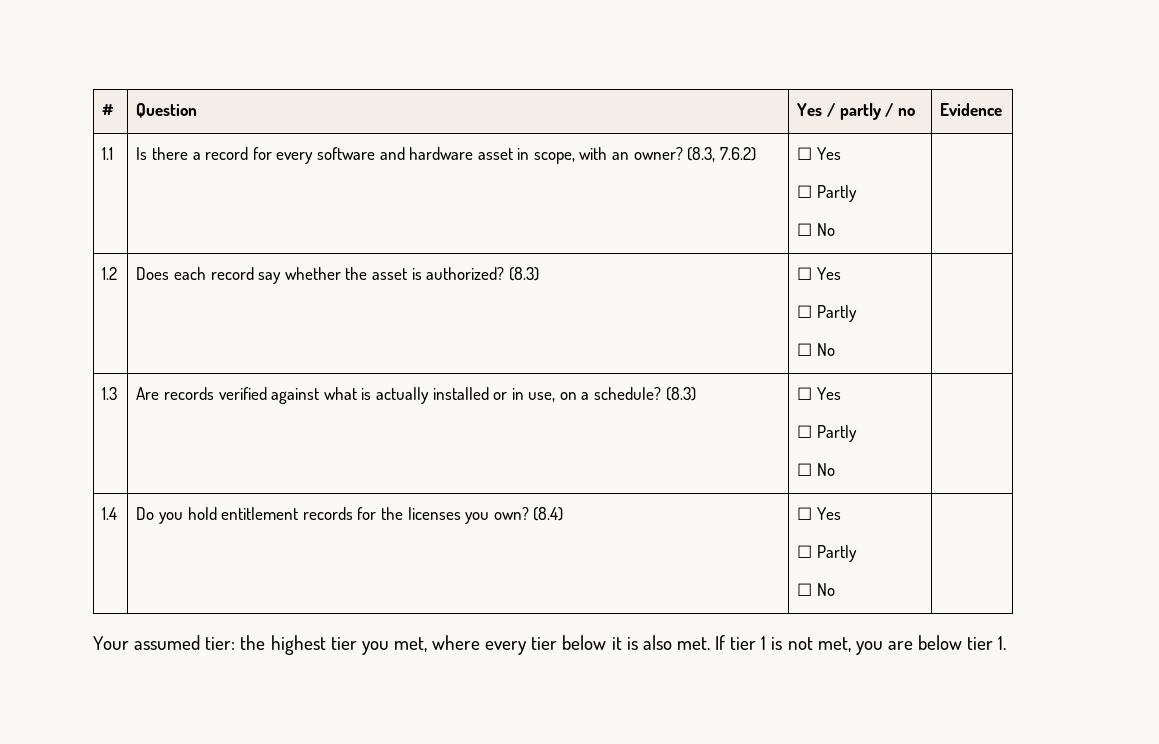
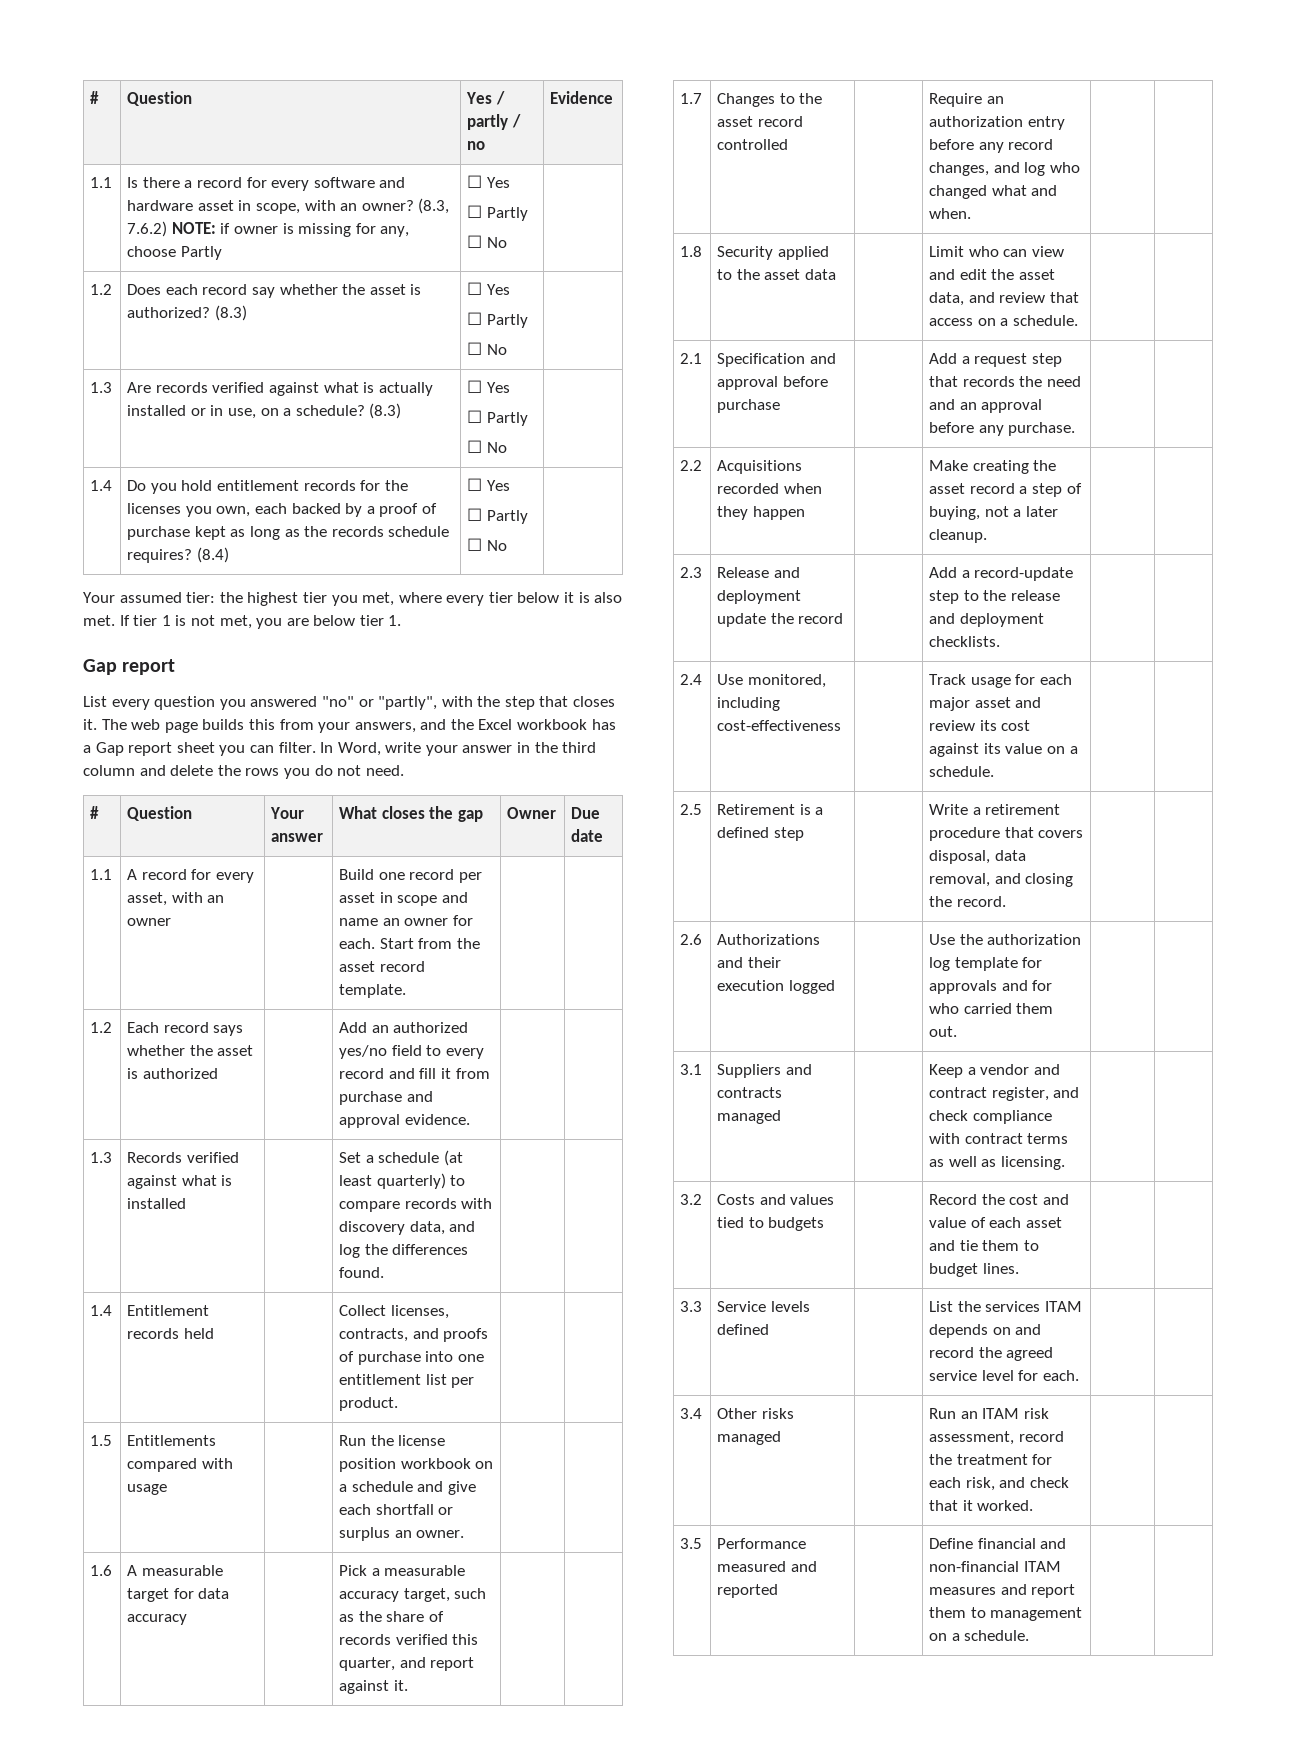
(756, 154) none -> [171,222,410,237] [127,246,222,260] NOTE: if owner is missing for any, choose Partly
[493,507,529,520] own? -> [216,503,437,517] [127,526,450,540] [127,549,193,563] own, each backed by a proof of purchase kept as long as the records schedule requires?
(1007, 643) none -> [83,659,176,675] [83,696,616,710] [83,719,616,733] [83,742,597,756] [83,765,404,779] [90,806,100,819] [127,806,193,821] [270,807,305,819] [271,833,324,842] [339,806,484,822] [507,807,557,819] [571,807,601,819] [571,829,604,842] [90,869,113,880] [127,869,255,883] [127,892,225,906] [127,918,172,926] [339,869,483,883] [339,892,469,906] [339,915,474,926] [339,938,481,949] [339,961,425,972] [339,984,407,998] [90,1022,113,1033] [127,1022,244,1036] [127,1045,254,1056] [127,1068,218,1079] [339,1022,469,1033] [339,1045,485,1059] [339,1068,490,1079] [339,1091,433,1105] [339,1114,470,1128] [90,1152,113,1163] [127,1152,239,1163] [127,1175,233,1189] [127,1198,187,1209] [339,1150,464,1166] [339,1173,466,1189] [339,1198,493,1212] [339,1221,476,1235] [339,1244,469,1258] [339,1267,385,1278] [90,1305,113,1316] [127,1305,210,1316] [127,1328,214,1339] [339,1305,449,1319] [339,1328,489,1342] [339,1351,485,1365] [339,1374,475,1388] [339,1397,399,1411] [90,1435,113,1446] [127,1435,217,1446] [127,1458,233,1472] [127,1484,168,1495] [339,1435,446,1446] [339,1458,494,1472] [339,1481,477,1495] [339,1504,454,1515] [339,1527,465,1541] [90,1565,113,1576] [127,1565,223,1576] [127,1588,230,1602] [127,1614,188,1625] [339,1565,466,1576] [339,1588,487,1602] [339,1611,445,1622] [339,1634,479,1645] [339,1657,475,1671] [339,1680,408,1694] [680,93,703,104] [717,93,823,107] [717,116,803,127] [717,139,789,150] [929,93,1004,107] [929,116,1065,130] [929,139,1054,153] [929,162,1081,176] [929,185,1058,199] [929,208,972,219] [680,246,703,257] [717,246,829,260] [717,269,837,280] [929,246,1065,257] [929,269,1056,280] [929,292,1080,306] [929,315,1079,326] [680,353,703,364] [717,353,836,367] [717,376,828,390] [717,399,781,413] [929,353,1063,367] [929,376,1082,387] [929,399,1043,413] [929,422,1076,436] [680,460,703,471] [717,460,803,474] [717,483,822,494] [717,506,805,520] [929,460,1057,474] [929,483,1082,497] [929,506,1059,520] [929,529,988,543] [680,567,703,578] [717,567,800,578] [717,590,802,604] [717,613,844,627] [929,567,1074,581] [929,590,1061,604] [929,613,1044,627] [929,636,1001,647] [680,674,703,685] [717,674,826,688] [717,697,781,711] [717,720,842,731] [929,674,1073,688] [929,697,1042,711] [929,720,1031,731] [929,743,1078,757] [929,766,995,777] [680,804,703,815] [717,804,824,815] [717,827,804,841] [929,804,1061,815] [929,827,1084,841] [929,850,1026,864] [929,873,1074,887] [929,896,1006,907] [680,934,703,945] [717,934,821,945] [717,957,781,968] [717,980,835,994] [929,934,1082,945] [929,957,1043,971] [929,980,1053,994] [929,1003,1054,1014] [929,1026,958,1037] [680,1064,703,1075] [717,1064,812,1078] [717,1087,783,1098] [717,1110,782,1124] [929,1064,1061,1078] [929,1087,1080,1101] [929,1110,1052,1124] [929,1133,1069,1144] [929,1156,1066,1170] [680,1194,703,1205] [717,1194,835,1205] [717,1217,825,1231] [929,1194,1070,1205] [929,1217,1063,1228] [929,1240,1040,1251] [929,1263,1019,1277] [680,1301,703,1312] [717,1301,810,1312] [717,1324,770,1335] [929,1301,1083,1312] [929,1324,1042,1338] [929,1347,1054,1361] [929,1370,1080,1381] [680,1408,703,1419] [717,1408,794,1419] [717,1431,782,1445] [929,1408,1050,1419] [929,1431,1064,1445] [929,1454,1053,1465] [929,1477,1070,1491] [929,1500,1034,1511] [680,1538,703,1549] [717,1538,807,1549] [717,1561,817,1572] [717,1584,779,1598] [929,1538,1067,1549] [929,1561,1061,1572] [929,1584,1076,1598] [929,1607,1083,1621] [929,1630,1030,1641] // Gap report // List every question you answered "no" or "partly", with the step that closes it. The web page builds this from your answers, and the Excel workbook has a Gap report sheet you can filter. In Word, write your answer in the third column and delete the rows you do not need. // # | Question | Your answer | What closes the gap | Owner | Due date // 1.1 | A record for every asset, with an owner | | Build one record per asset in scope and name an owner for each. Start from the asset record template. | | // 1.2 | Each record says whether the asset is authorized | | Add an authorized yes/no field to every record and fill it from purchase and approval evidence. | | // 1.3 | Records verified against what is installed | | Set a schedule (at least quarterly) to compare records with discovery data, and log the differences found. | | // 1.4 | Entitlement records held | | Collect licenses, contracts, and proofs of purchase into one entitlement list per product. | | // 1.5 | Entitlements compared with usage | | Run the license position workbook on a schedule and give each shortfall or surplus an owner. | | // 1.6 | A measurable target for data accuracy | | Pick a measurable accuracy target, such as the share of records verified this quarter, and report against it. | | // 1.7 | Changes to the asset record controlled | | Require an authorization entry before any record changes, and log who changed what and when. | | // 1.8 | Security applied to the asset data | | Limit who can view and edit the asset data, and review that access on a schedule. | | // 2.1 | Specification and approval before purchase | | Add a request step that records the need and an approval before any purchase. | | // 2.2 | Acquisitions recorded when they happen | | Make creating the asset record a step of buying, not a later cleanup. | | // 2.3 | Release and deployment update the record | | Add a record-update step to the release and deployment checklists. | | // 2.4 | Use monitored, including cost-effectiveness | | Track usage for each major asset and review its cost against its value on a schedule. | | // 2.5 | Retirement is a defined step | | Write a retirement procedure that covers disposal, data removal, and closing the record. | | // 2.6 | Authorizations and their execution logged | | Use the authorization log template for approvals and for who carried them out. | | // 3.1 | Suppliers and contracts managed | | Keep a vendor and contract register, and check compliance with contract terms as well as licensing. | | // 3.2 | Costs and values tied to budgets | | Record the cost and value of each asset and tie them to budget lines. | | // 3.3 | Service levels defined | | List the services ITAM depends on and record the agreed service level for each. | | // 3.4 | Other risks managed | | Run an ITAM risk assessment, record the treatment for each risk, and check that it worked. | | // 3.5 | Performance measured and reported | | Define financial and non-financial ITAM measures and report them to management on a schedule. | |

